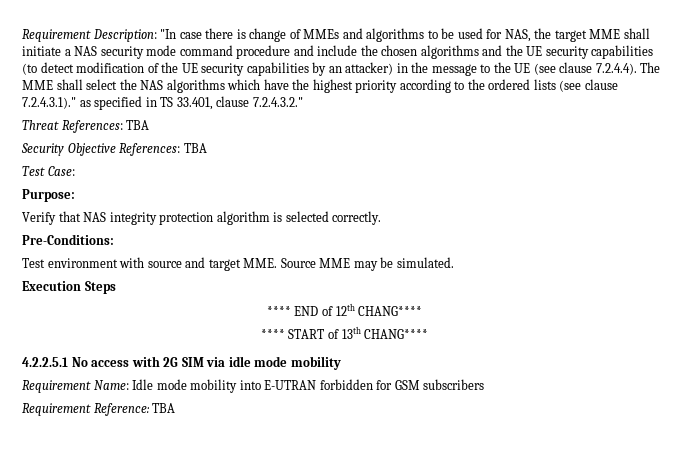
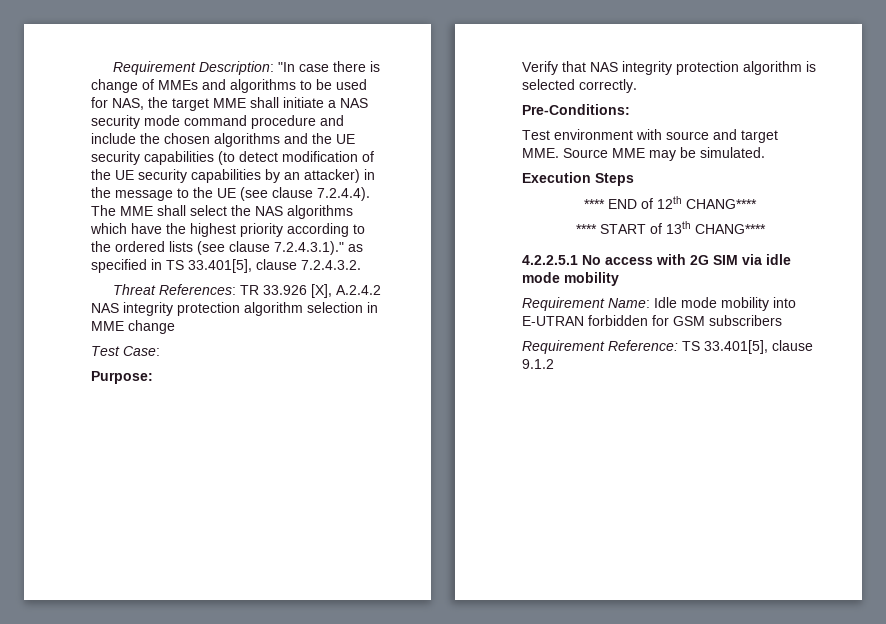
[176,96,303,110] 33.401, clause 7.2.4.3.2." -> [188,259,361,273] 33.401[5], clause 7.2.4.3.2.
[126,120,150,130] [21,143,207,156] TBA // Security Objective References: TBA -> [239,284,381,298] [91,302,378,316] [91,320,175,334] TR 33.926 [X], A.2.4.2 NAS integrity protection algorithm selection in MME change
[152,403,176,413] TBA -> [682,340,813,354] [522,359,554,369] TS 33.401[5], clause 9.1.2

